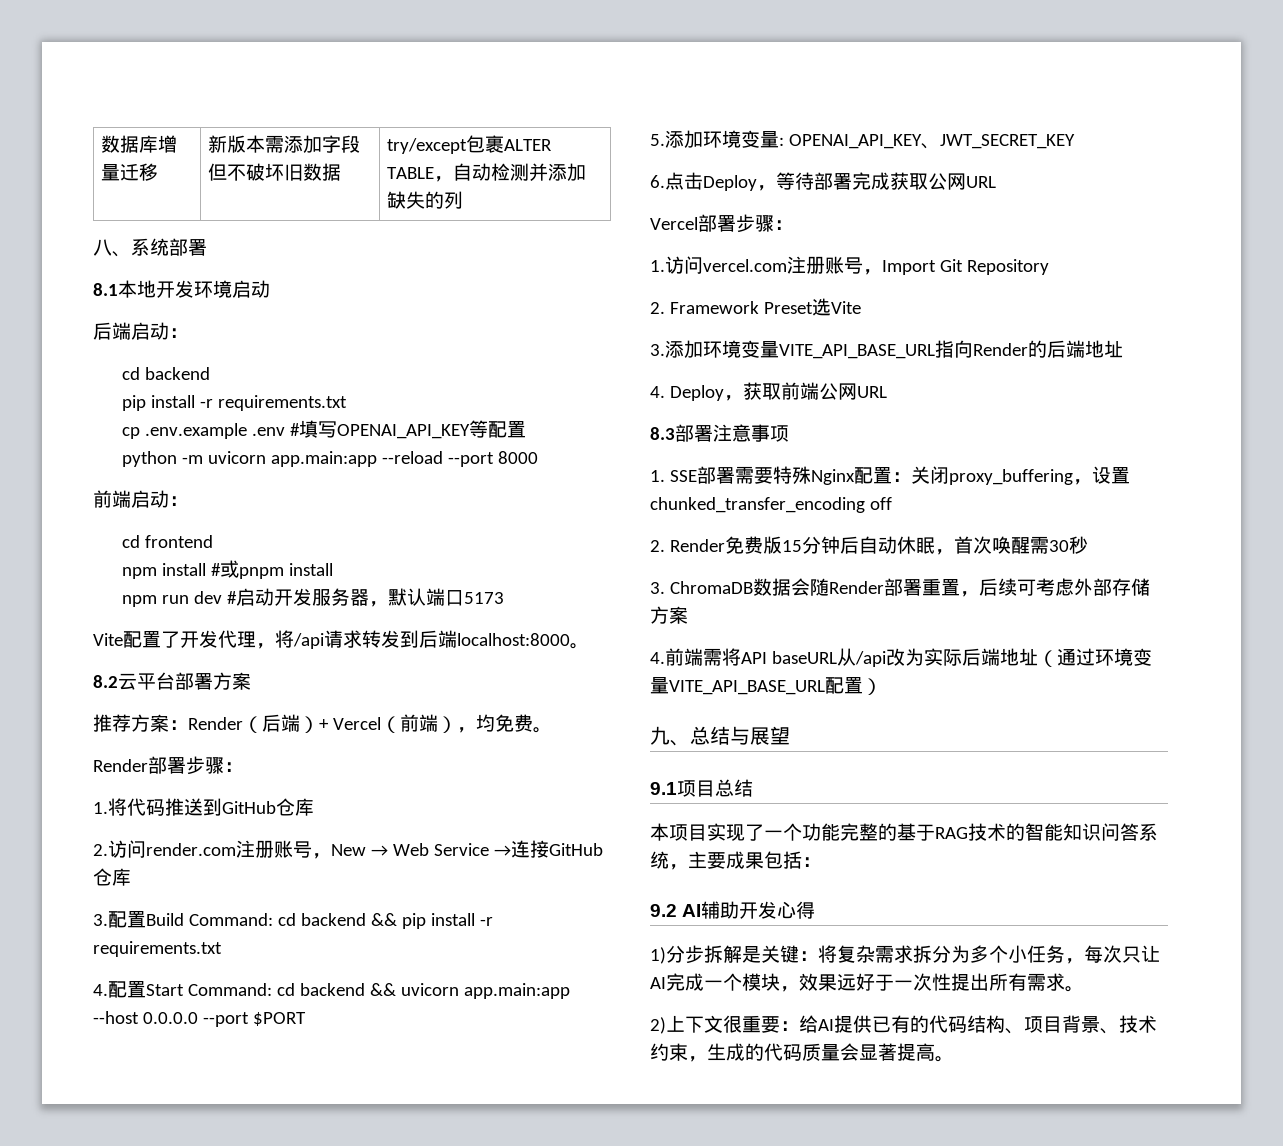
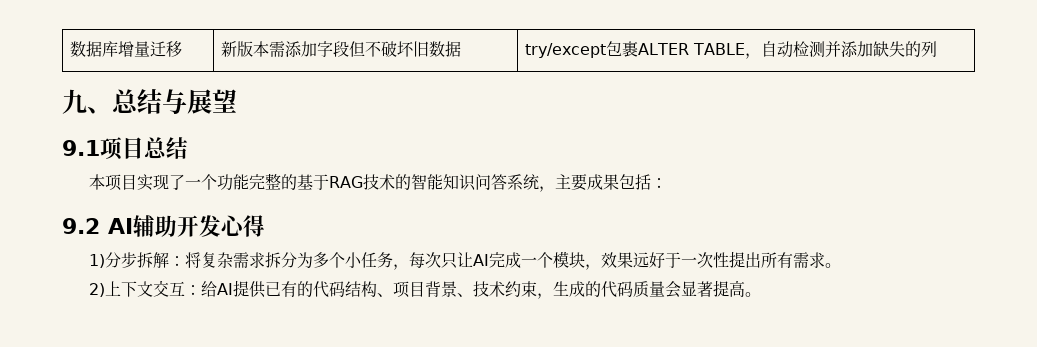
[93,238,207,257] [93,280,270,298] [93,322,188,340] [122,367,211,380] [122,395,348,411] [122,420,527,439] [122,451,539,467] [93,490,188,508] [122,535,214,548] [122,560,334,579] [122,588,505,607] [93,630,589,649] [93,672,251,690] [93,714,552,733] [93,756,243,775] [93,798,314,816] [93,840,603,859] [93,868,131,886] [93,911,493,929] [93,941,222,957] [93,981,570,999] [93,1011,306,1027] [650,130,1075,149] [650,172,996,191] [650,214,793,233] [650,256,1049,275] [650,298,861,316] [650,340,1123,359] [650,382,887,401] [650,424,789,442] [650,466,1130,485] [650,497,892,513] [650,536,1088,555] [650,578,1150,597] [650,606,688,624] [650,648,1152,667] [650,677,882,695] // 八、系统部署 // 8.1本地开发环境启动 // 后端启动： // cd backend // pip install -r requirements.txt // cp .env.example .env #填写OPENAI_API_KEY等配置 // python -m uvicorn app.main:app --reload --port 8000 // 前端启动： // cd frontend // npm install #或pnpm install // npm run dev #启动开发服务器，默认端口5173 // Vite配置了开发代理，将/api请求转发到后端localhost:8000。 // 8.2云平台部署方案 // 推荐方案：Render（后端）+ Vercel（前端），均免费。 // Render部署步骤： // 1.将代码推送到GitHub仓库 // 2.访问render.com注册账号，New → Web Service →连接GitHub仓库 // 3.配置Build Command: cd backend && pip install -r requirements.txt // 4.配置Start Command: cd backend && uvicorn app.main:app --host 0.0.0.0 --port $PORT // 5.添加环境变量: OPENAI_API_KEY、JWT_SECRET_KEY // 6.点击Deploy，等待部署完成获取公网URL // Vercel部署步骤： // 1.访问vercel.com注册账号，Import Git Repository // 2. Framework Preset选Vite // 3.添加环境变量VITE_API_BASE_URL指向Render的后端地址 // 4. Deploy，获取前端公网URL // 8.3部署注意事项 // 1. SSE部署需要特殊Nginx配置：关闭proxy_buffering，设置chunked_transfer_encoding off // 2. Render免费版15分钟后自动休眠，首次唤醒需30秒 // 3. ChromaDB数据会随Render部署重置，后续可考虑外部存储方案 // 4.前端需将API baseURL从/api改为实际后端地址（通过环境变量VITE_API_BASE_URL配置） -> (938, 49) none
[742,945,799,963] 是关键 -> (169, 260) none
[723,1015,780,1033] 很重要 -> [152,280,185,297] 交互

